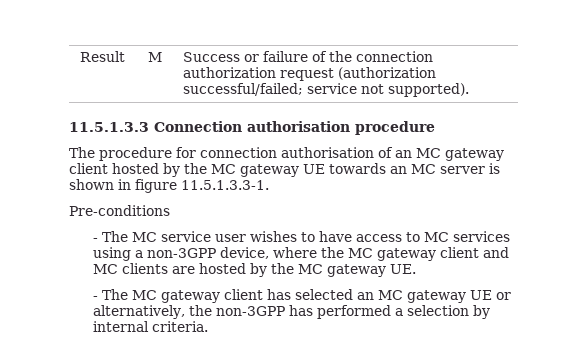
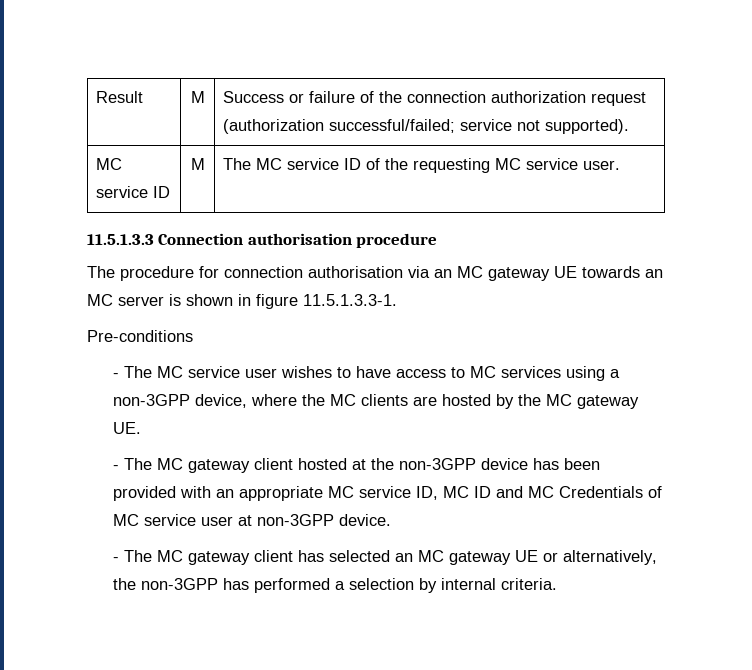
(469, 90) none -> [96,158,123,170] [96,186,171,198] [190,158,205,170] [223,158,621,173] // MC service ID | M | The MC service ID of the requesting MC service user.
[378,147,504,161] [69,163,299,177] of an MC gateway client hosted by the MC gateway -> [408,266,550,281] via an MC gateway
[377,247,510,261] [93,264,119,274] gateway client and MC -> (357, 400) none
(417, 269) none -> [113,458,601,473] [113,486,663,501] [113,514,392,526] // - The MC gateway client hosted at the non-3GPP device has been provided with an appropriate MC service ID, MC ID and MC Credentials of MC service user at non-3GPP device.

